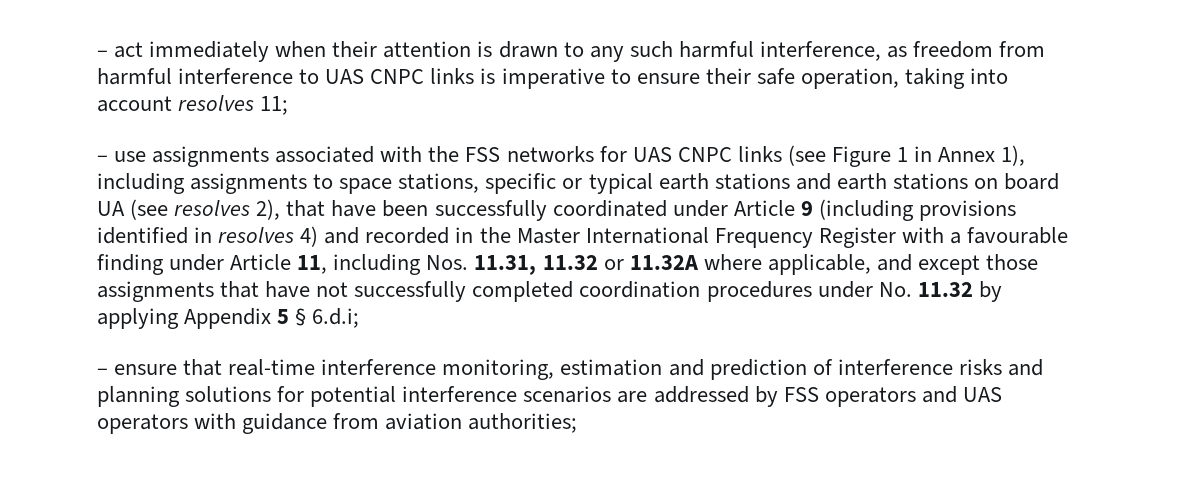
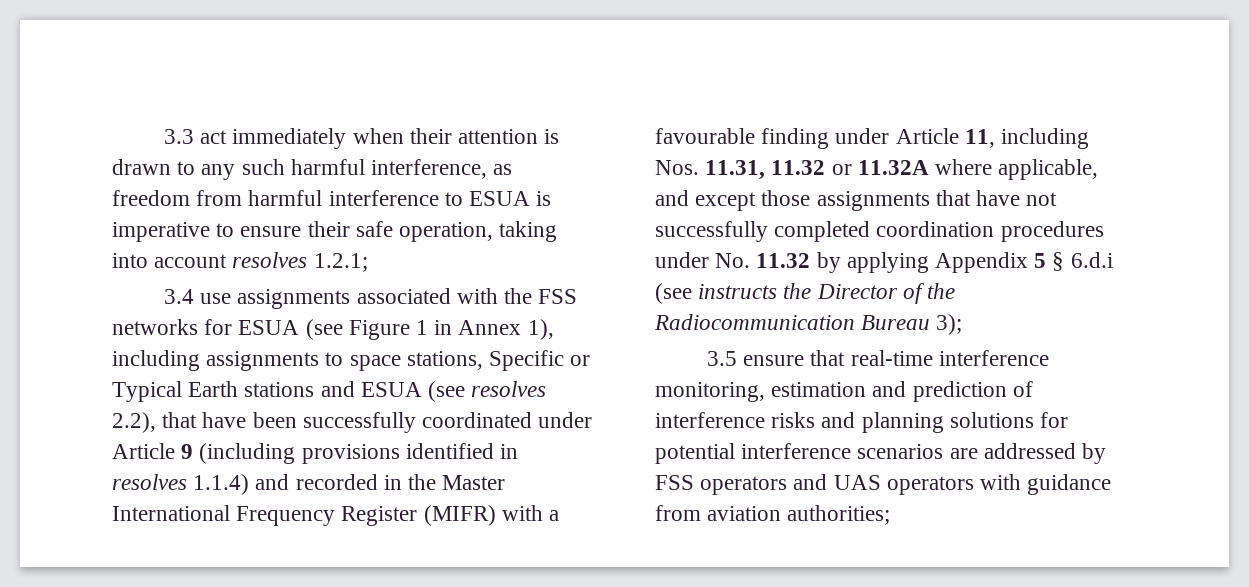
[97,50,108,57] – -> [163,129,194,144] 3.3
[325,68,475,84] UAS CNPC links -> [469,191,531,206] ESUA
[260,96,289,115] [97,155,108,162] 11; // – -> [313,253,368,272] [163,289,194,304] 1.2.1; // 3.4
[632,146,782,162] UAS CNPC links -> [238,320,300,335] ESUA
[485,173,1060,194] [97,201,125,216] specific or typical earth stations and earth stations on board UA -> [489,350,591,371] [112,381,422,402] Specific or Typical Earth stations and ESUA
[256,199,281,220] 2), -> [112,412,156,433] 2.2),
[300,226,319,247] 4) -> [193,474,250,495] 1.1.4)
(896, 237) none -> [423,505,496,526] (MIFR)
[312,308,360,328] [97,368,108,375] 6.d.i; // – -> [1070,252,1113,268] [655,283,956,304] [654,314,963,335] [706,351,737,366] 6.d.i (see instructs the Director of the Radiocommunication Bureau 3); // 3.5

